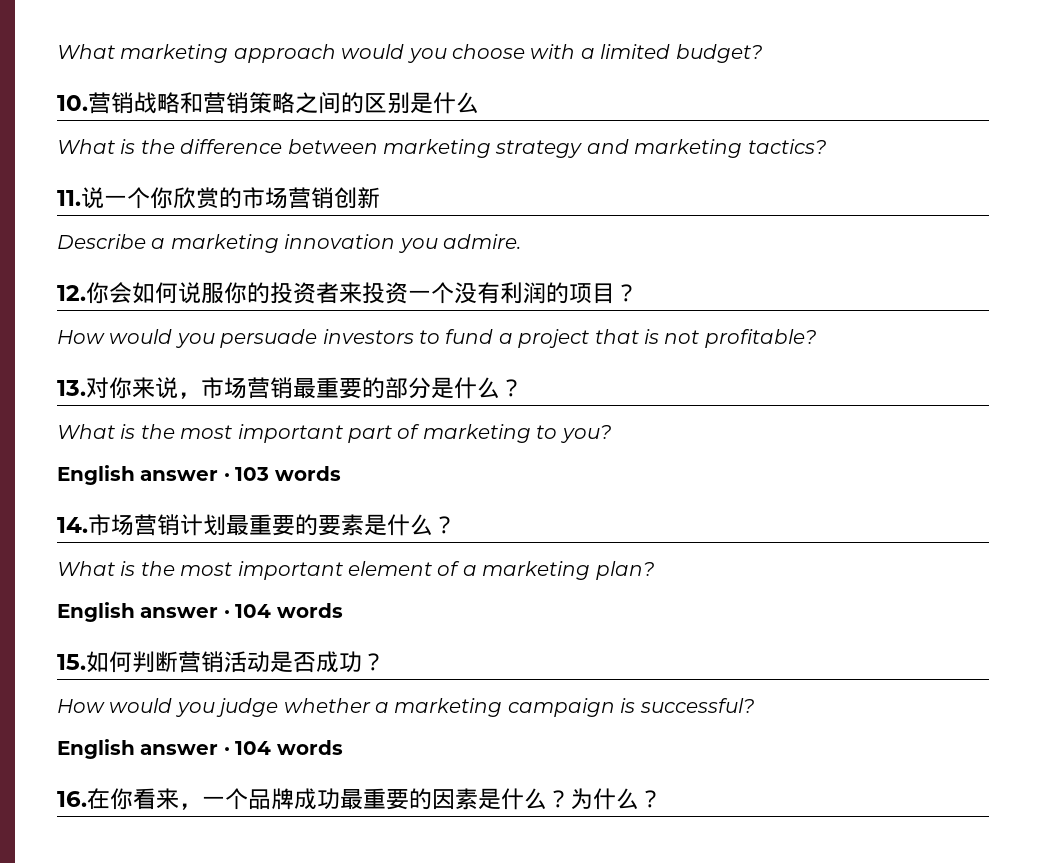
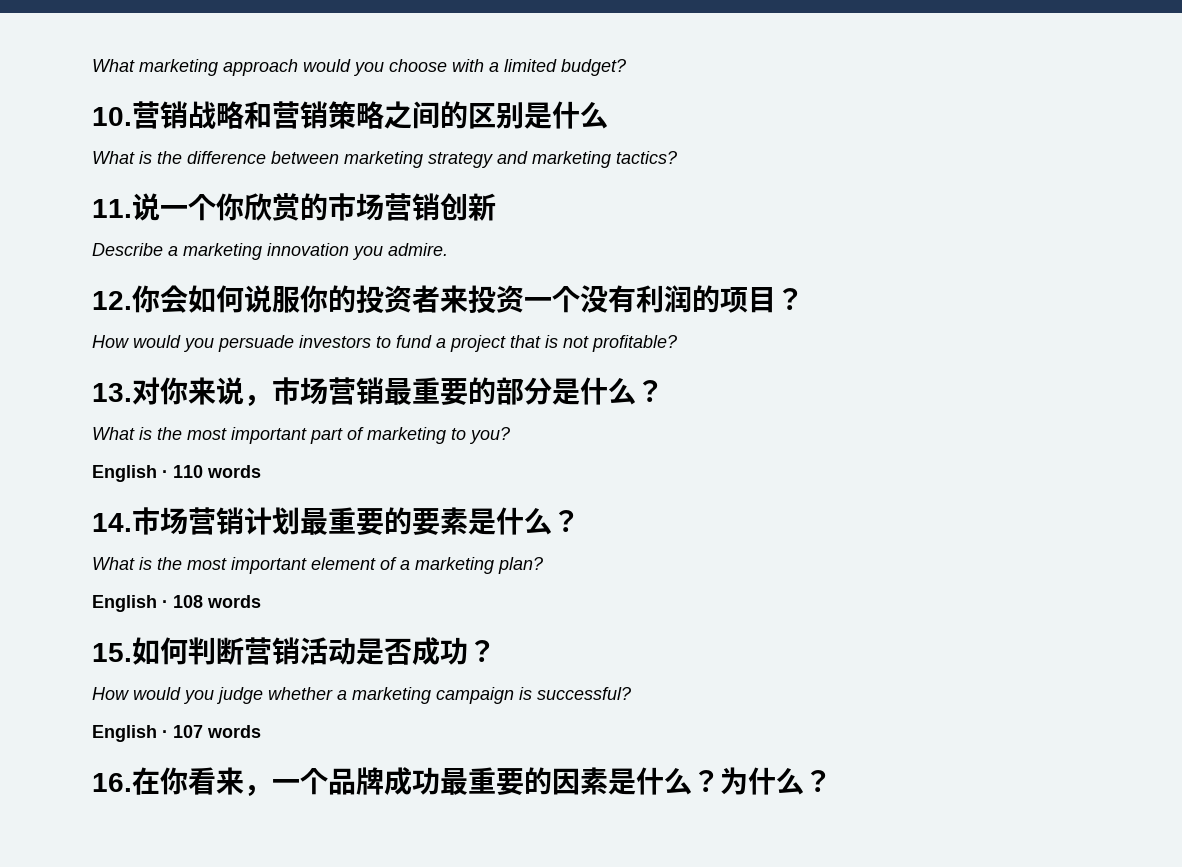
[140,467,270,481] answer · 103 -> [162,465,203,478] · 110
[140,604,272,618] answer · 104 -> [162,595,203,608] · 108
[140,741,272,755] answer · 104 -> [162,725,203,738] · 107

